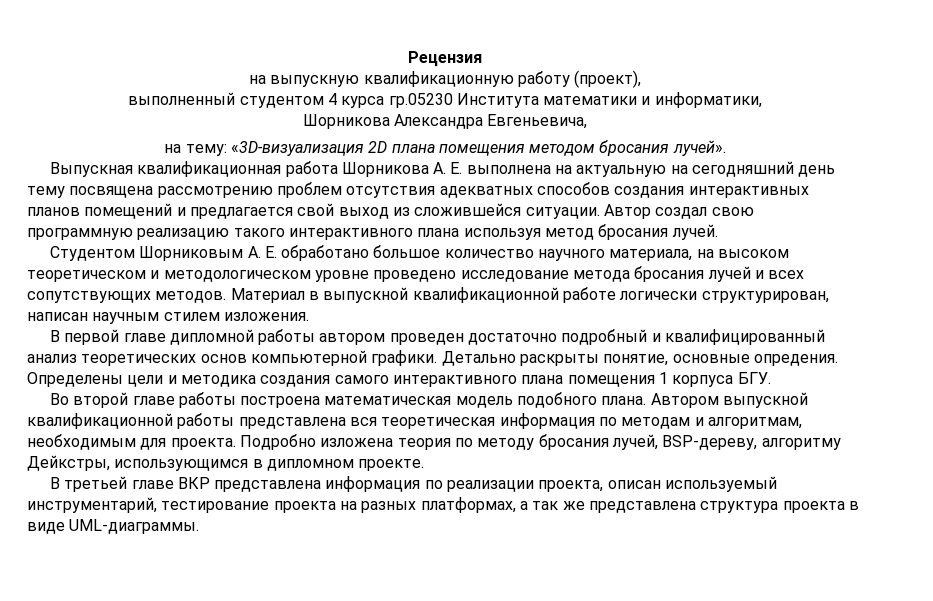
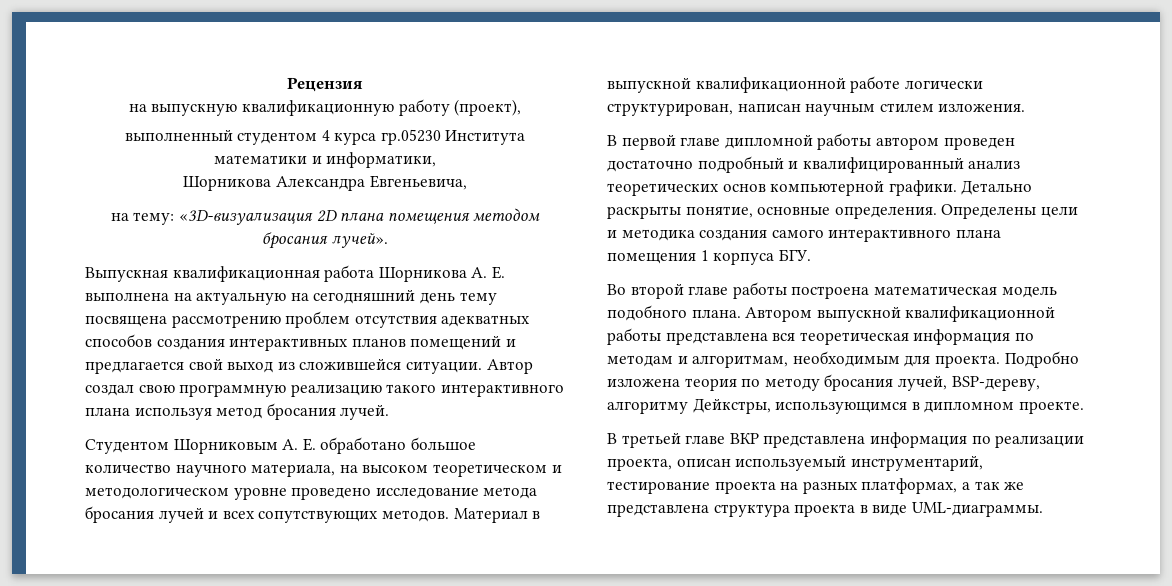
[753,354,838,366] опредения. -> [834,206,937,219] определения.

